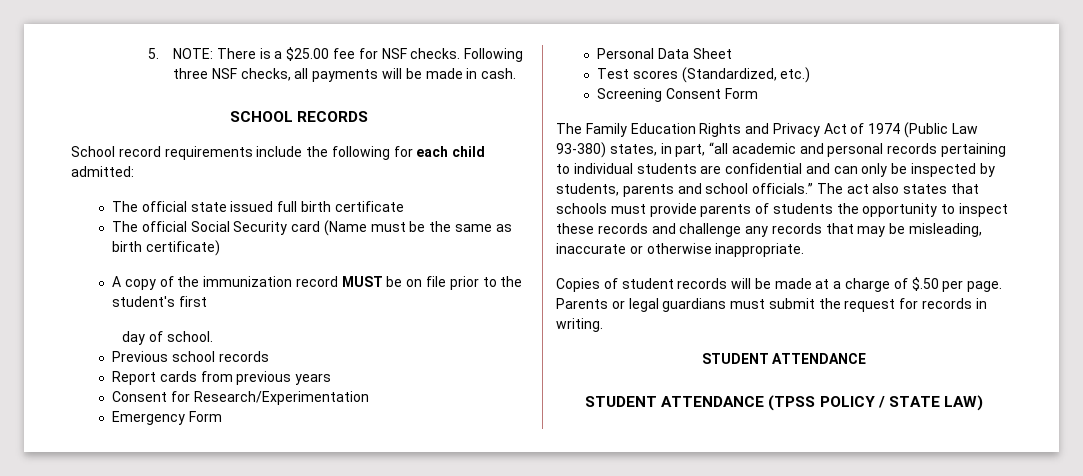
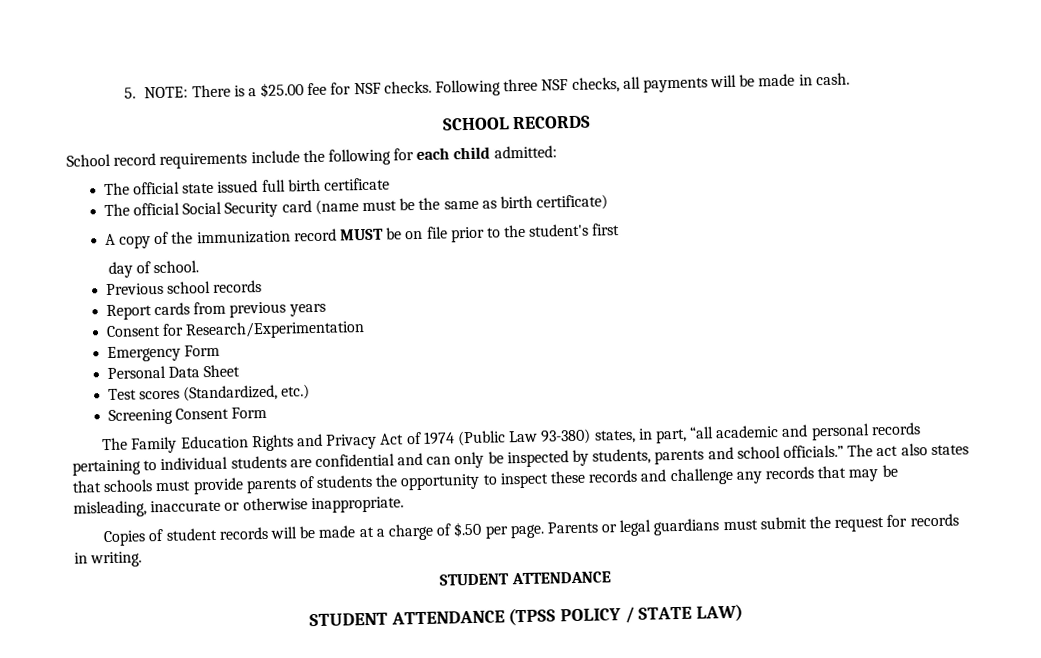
[323,220,367,236] (Name -> [314,199,359,215] (name

